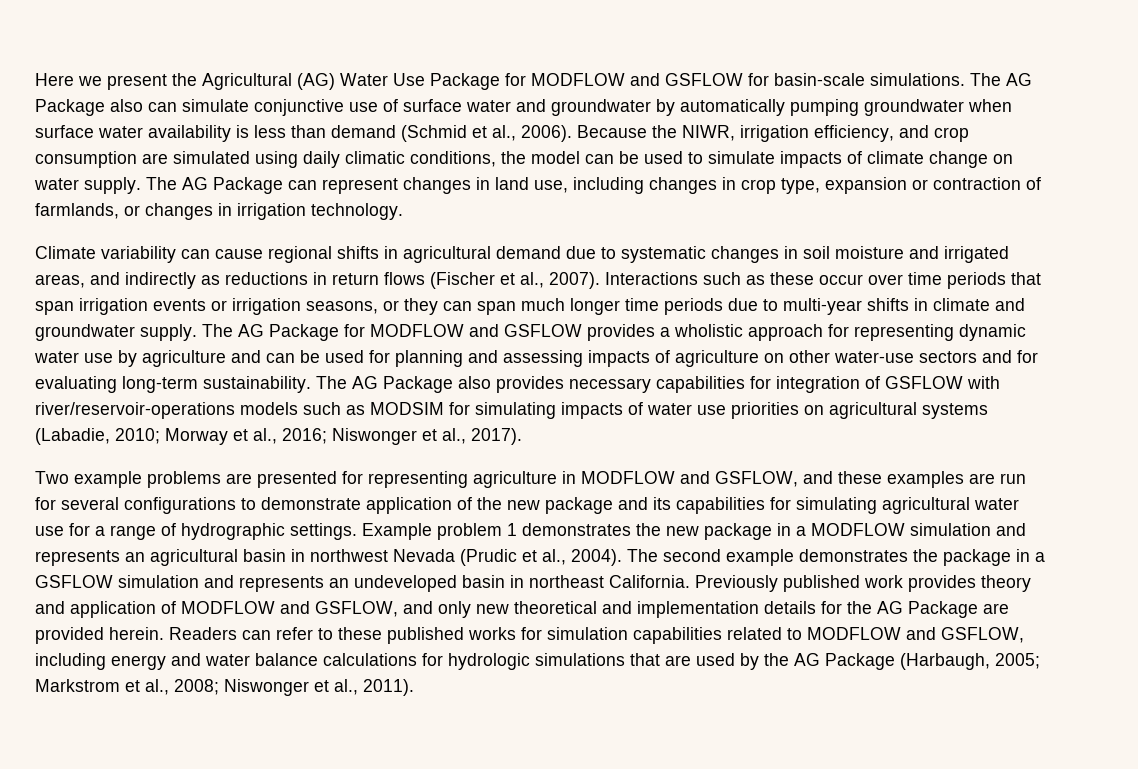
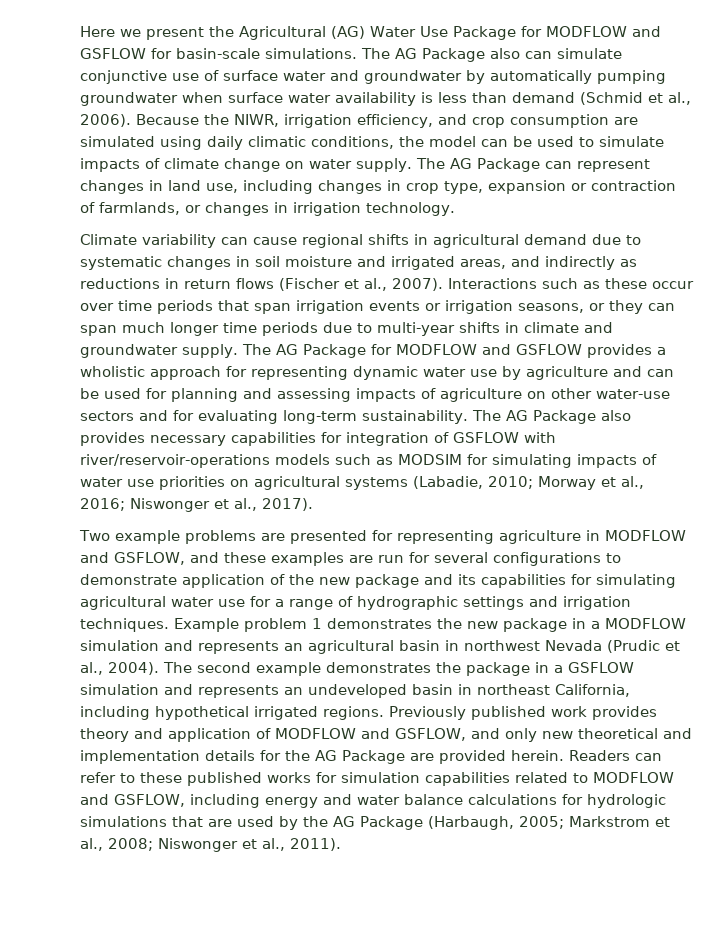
[290,523,357,540] settings. -> [463,596,631,610] [80,618,169,632] settings and irrigation techniques.
[609,575,690,588] California. -> [555,684,630,697] [80,706,384,720] California, including hypothetical irrigated regions.

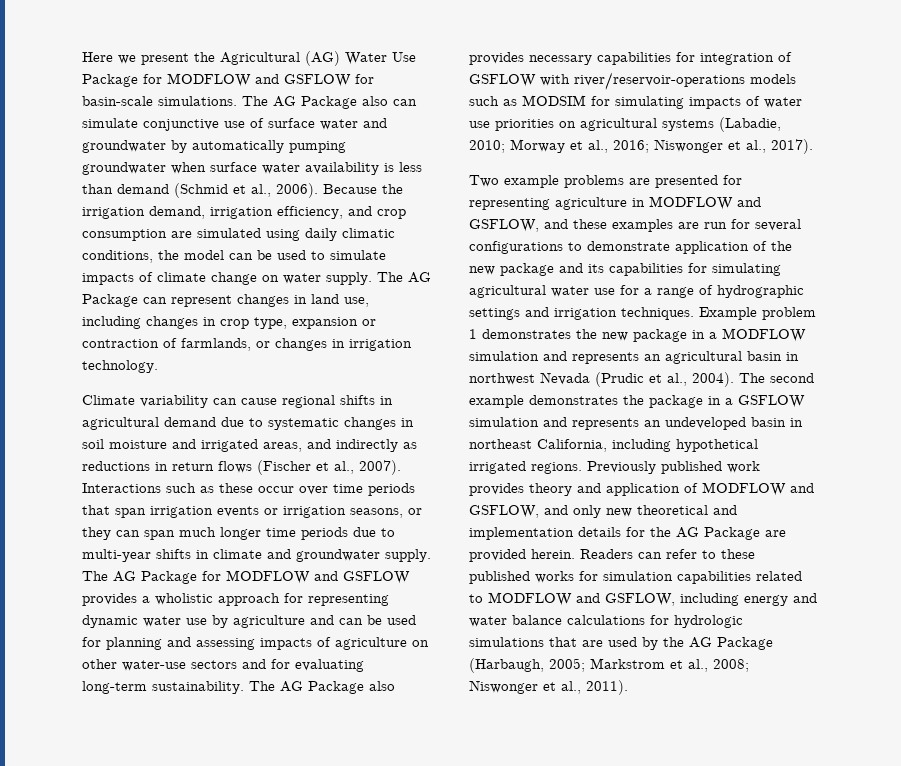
[234,114,279,127] NIWR, -> [82,206,205,219] irrigation demand,

